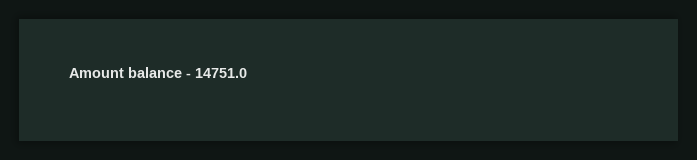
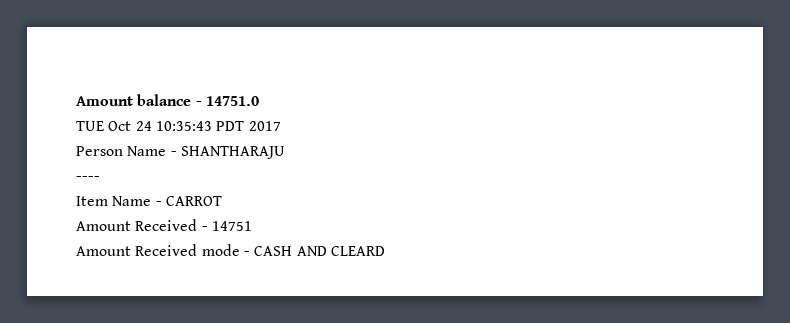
(247, 73) none -> [76,121,281,131] [76,146,285,159] [76,176,100,181] [76,196,222,206] [76,219,252,231] [76,244,385,256] // TUE Oct 24 10:35:43 PDT 2017 // Person Name - SHANTHARAJU // ---- // Item Name - CARROT // Amount Received - 14751 // Amount Received mode - CASH AND CLEARD

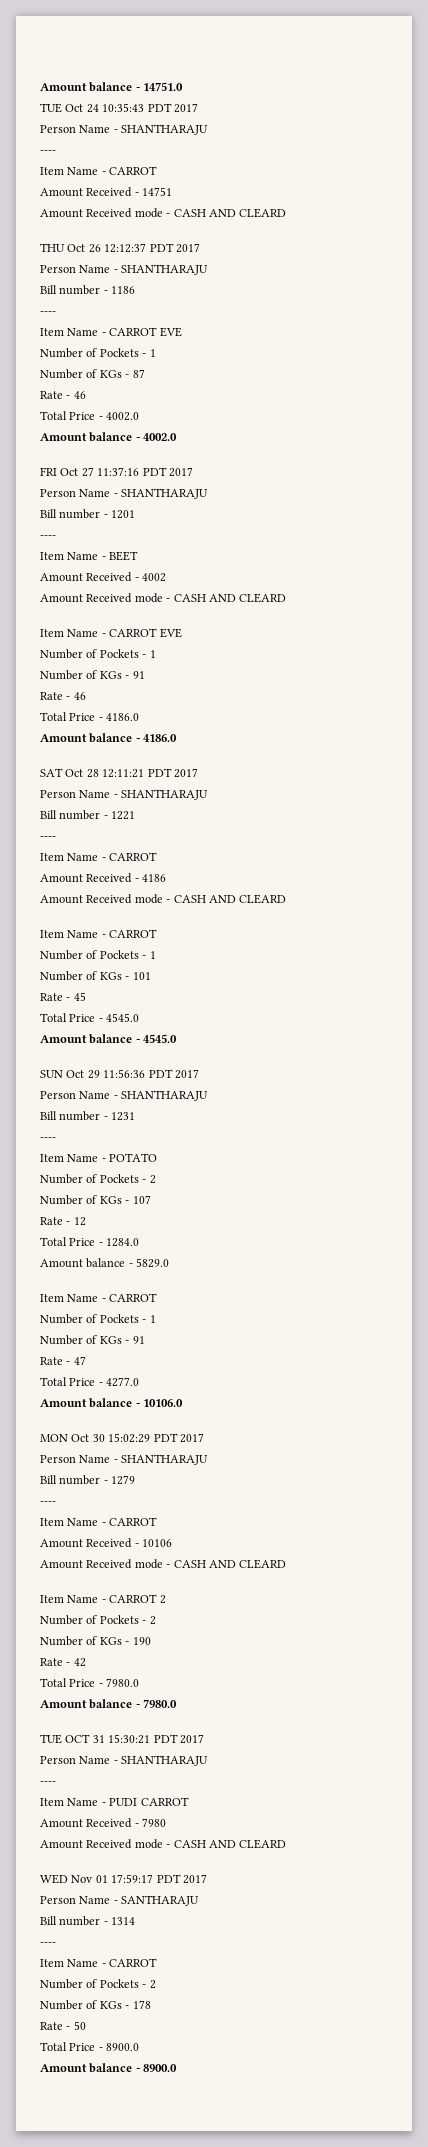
(385, 251) none -> [40,243,200,253] [40,264,209,275] [40,285,136,295] [40,311,56,315] [40,327,182,337] [40,348,156,358] [40,369,145,379] [40,391,86,399] [40,411,140,421] [40,432,178,442] [40,467,193,477] [40,488,209,499] [40,509,136,519] [40,535,56,539] [40,551,139,561] [40,572,167,582] [40,593,287,603] [40,628,182,638] [40,649,156,659] [40,670,145,680] [40,692,86,700] [40,712,140,721] [40,733,178,743] [40,768,198,778] [40,789,209,800] [40,810,136,820] [40,836,56,840] [40,852,158,861] [40,873,167,883] [40,894,287,904] [40,929,158,938] [40,950,156,960] [40,971,151,981] [40,992,86,1001] [40,1013,140,1022] [40,1034,178,1044] [40,1069,199,1079] [40,1090,209,1101] [40,1111,136,1121] [40,1137,56,1141] [40,1153,158,1162] [40,1174,156,1184] [40,1195,151,1205] [40,1217,86,1226] [40,1237,140,1247] [40,1258,170,1268] [40,1293,158,1302] [40,1314,156,1324] [40,1335,145,1345] [40,1356,86,1365] [40,1377,140,1387] [40,1398,184,1408] [40,1433,204,1443] [40,1454,209,1465] [40,1475,136,1485] [40,1501,56,1505] [40,1517,158,1526] [40,1538,173,1548] [40,1559,287,1569] [40,1594,166,1604] [40,1615,156,1625] [40,1636,151,1646] [40,1658,86,1667] [40,1678,140,1687] [40,1699,178,1709] [40,1734,204,1744] [40,1755,209,1766] [40,1781,56,1785] [40,1797,189,1806] [40,1818,167,1828] [40,1839,287,1849] [40,1874,207,1884] [40,1895,200,1906] [40,1916,136,1926] [40,1942,56,1946] [40,1958,158,1967] [40,1979,156,1989] [40,2000,151,2010] [40,2021,86,2030] [40,2042,140,2051] [40,2063,178,2073] // THU Oct 26 12:12:37 PDT 2017 // Person Name - SHANTHARAJU // Bill number - 1186 // ---- // Item Name - CARROT EVE // Number of Pockets - 1 // Number of KGs - 87 // Rate - 46 // Total Price - 4002.0 // Amount balance - 4002.0 // FRI Oct 27 11:37:16 PDT 2017 // Person Name - SHANTHARAJU // Bill number - 1201 // ---- // Item Name - BEET // Amount Received - 4002 // Amount Received mode - CASH AND CLEARD // Item Name - CARROT EVE // Number of Pockets - 1 // Number of KGs - 91 // Rate - 46 // Total Price - 4186.0 // Amount balance - 4186.0 // SAT Oct 28 12:11:21 PDT 2017 // Person Name - SHANTHARAJU // Bill number - 1221 // ---- // Item Name - CARROT // Amount Received - 4186 // Amount Received mode - CASH AND CLEARD // Item Name - CARROT // Number of Pockets - 1 // Number of KGs - 101 // Rate - 45 // Total Price - 4545.0 // Amount balance - 4545.0 // SUN Oct 29 11:56:36 PDT 2017 // Person Name - SHANTHARAJU // Bill number - 1231 // ---- // Item Name - POTATO // Number of Pockets - 2 // Number of KGs - 107 // Rate - 12 // Total Price - 1284.0 // Amount balance - 5829.0 // Item Name - CARROT // Number of Pockets - 1 // Number of KGs - 91 // Rate - 47 // Total Price - 4277.0 // Amount balance - 10106.0 // MON Oct 30 15:02:29 PDT 2017 // Person Name - SHANTHARAJU // Bill number - 1279 // ---- // Item Name - CARROT // Amount Received - 10106 // Amount Received mode - CASH AND CLEARD // Item Name - CARROT 2 // Number of Pockets - 2 // Number of KGs - 190 // Rate - 42 // Total Price - 7980.0 // Amount balance - 7980.0 // TUE OCT 31 15:30:21 PDT 2017 // Person Name - SHANTHARAJU // ---- // Item Name - PUDI CARROT // Amount Received - 7980 // Amount Received mode - CASH AND CLEARD // WED Nov 01 17:59:17 PDT 2017 // Person Name - SANTHARAJU // Bill number - 1314 // ---- // Item Name - CARROT // Number of Pockets - 2 // Number of KGs - 178 // Rate - 50 // Total Price - 8900.0 // Amount balance - 8900.0

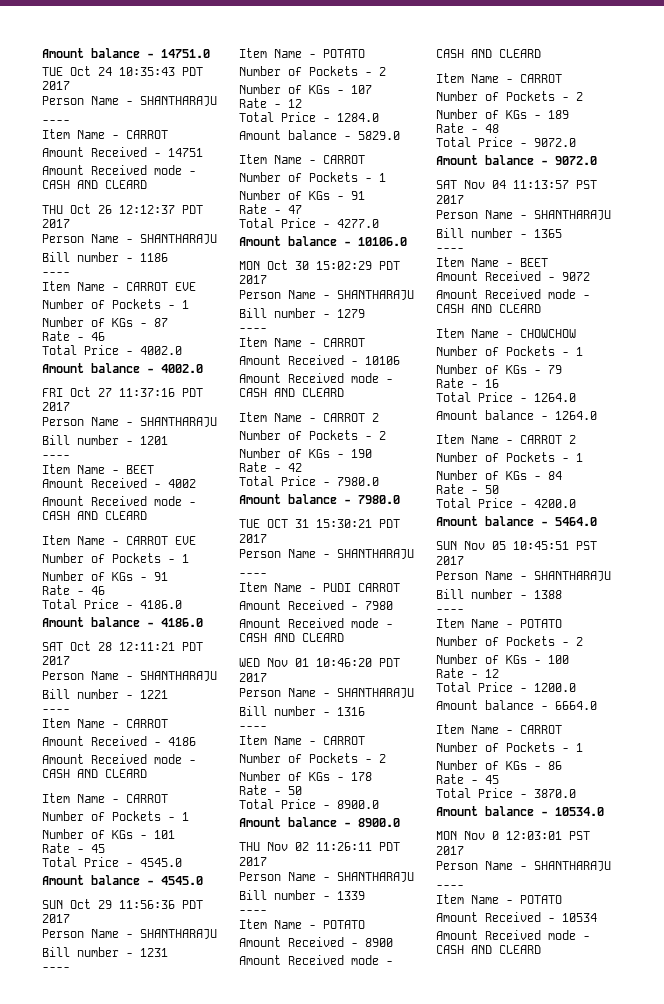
[111,1874,207,1884] [40,1895,200,1906] [40,1916,136,1926] 17:59:17 PDT 2017 // Person Name - SANTHARAJU // Bill number - 1314 -> [316,658,400,667] [239,673,267,682] [239,688,414,698] [239,706,365,716] 10:46:20 PDT 2017 // Person Name - SHANTHARAJU // Bill number - 1316
(178, 2068) none -> [239,842,400,851] [239,857,267,866] [239,872,414,882] [239,890,365,900] [239,910,267,914] [239,919,365,929] [239,937,393,947] [239,955,393,965] [436,49,541,58] [436,73,562,83] [436,91,583,101] [436,109,569,119] [436,123,499,133] [436,137,576,147] [436,155,597,165] [436,180,597,189] [436,195,464,204] [436,210,611,220] [436,228,562,238] [436,248,464,252] [436,257,548,267] [436,271,590,281] [436,289,590,299] [436,304,541,313] [436,328,576,338] [436,346,583,356] [436,364,562,374] [436,378,499,388] [436,392,576,402] [436,410,597,420] [436,434,576,444] [436,452,583,462] [436,470,562,480] [436,484,499,494] [436,498,576,508] [436,516,597,526] [436,541,597,550] [436,556,464,565] [436,571,611,581] [436,589,562,599] [436,609,464,613] [436,618,562,628] [436,636,583,646] [436,654,569,664] [436,668,499,678] [436,682,576,692] [436,700,597,710] [436,724,562,734] [436,742,583,752] [436,760,562,770] [436,774,499,784] [436,788,576,798] [436,806,604,816] [436,831,590,840] [436,846,464,855] [436,861,611,871] [436,885,464,889] [436,894,562,904] [436,912,597,922] [436,930,590,940] [436,945,541,954] // THU Nov 02 11:26:11 PDT 2017 // Person Name - SHANTHARAJU // Bill number - 1339 // ---- // Item Name - POTATO // Amount Received - 8900 // Amount Received mode - CASH AND CLEARD // Item Name - CARROT // Number of Pockets - 2 // Number of KGs - 189 // Rate - 48 // Total Price - 9072.0 // Amount balance - 9072.0 // SAT Nov 04 11:13:57 PST 2017 // Person Name - SHANTHARAJU // Bill number - 1365 // ---- // Item Name - BEET // Amount Received - 9072 // Amount Received mode - CASH AND CLEARD // Item Name - CHOWCHOW // Number of Pockets - 1 // Number of KGs - 79 // Rate - 16 // Total Price - 1264.0 // Amount balance - 1264.0 // Item Name - CARROT 2 // Number of Pockets - 1 // Number of KGs - 84 // Rate - 50 // Total Price - 4200.0 // Amount balance - 5464.0 // SUN Nov 05 10:45:51 PST 2017 // Person Name - SHANTHARAJU // Bill number - 1388 // ---- // Item Name - POTATO // Number of Pockets - 2 // Number of KGs - 100 // Rate - 12 // Total Price - 1200.0 // Amount balance - 6664.0 // Item Name - CARROT // Number of Pockets - 1 // Number of KGs - 86 // Rate - 45 // Total Price - 3870.0 // Amount balance - 10534.0 // MON Nov 0 12:03:01 PST 2017 // Person Name - SHANTHARAJU // ---- // Item Name - POTATO // Amount Received - 10534 // Amount Received mode - CASH AND CLEARD

